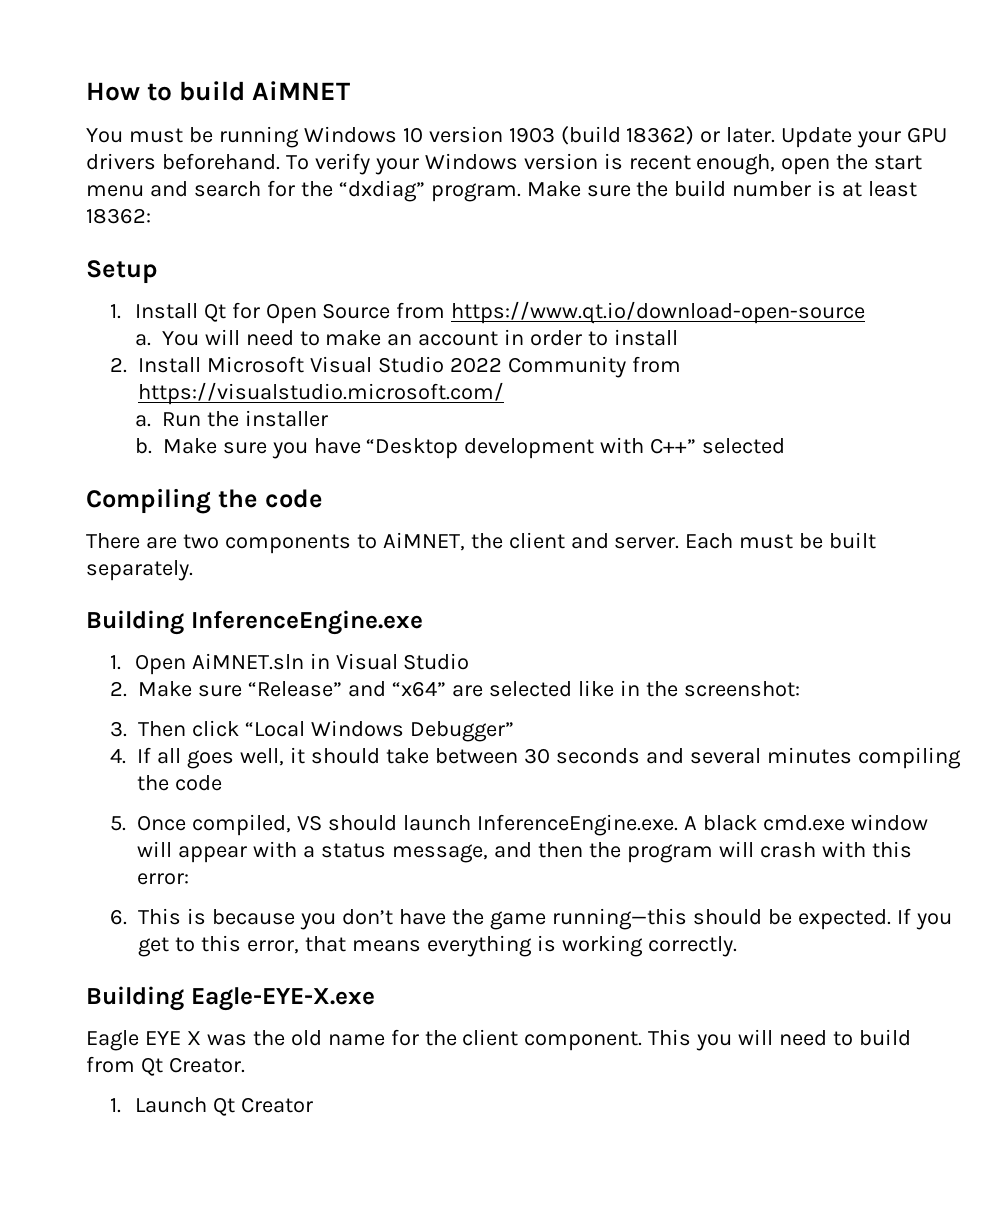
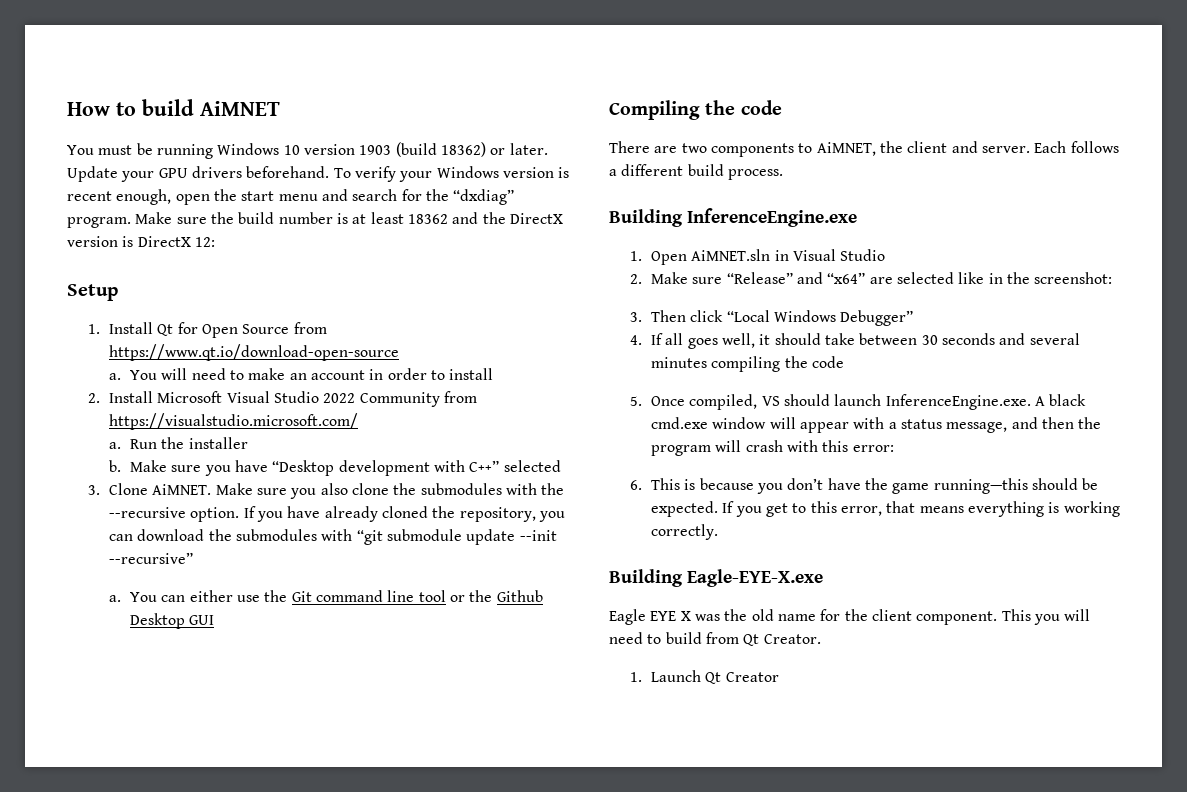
[86,208,151,224] 18362: -> [407,212,563,224] [67,236,215,247] 18362 and the DirectX version is DirectX 12:
(786, 446) none -> [88,483,565,499] [109,506,565,522] [109,529,557,545] [109,552,194,564] [109,590,543,602] [130,613,215,629] // 3. Clone AiMNET. Make sure you also clone the submodules with the --recursive option. If you have already cloned the repository, you can download the submodules with “git submodule update --init --recursive” // a. You can either use the Git command line tool or the Github Desktop GUI
[739,532,877,549] [86,560,193,581] must be built separately. -> [1070,141,1119,153] [609,164,783,180] follows a different build process.

